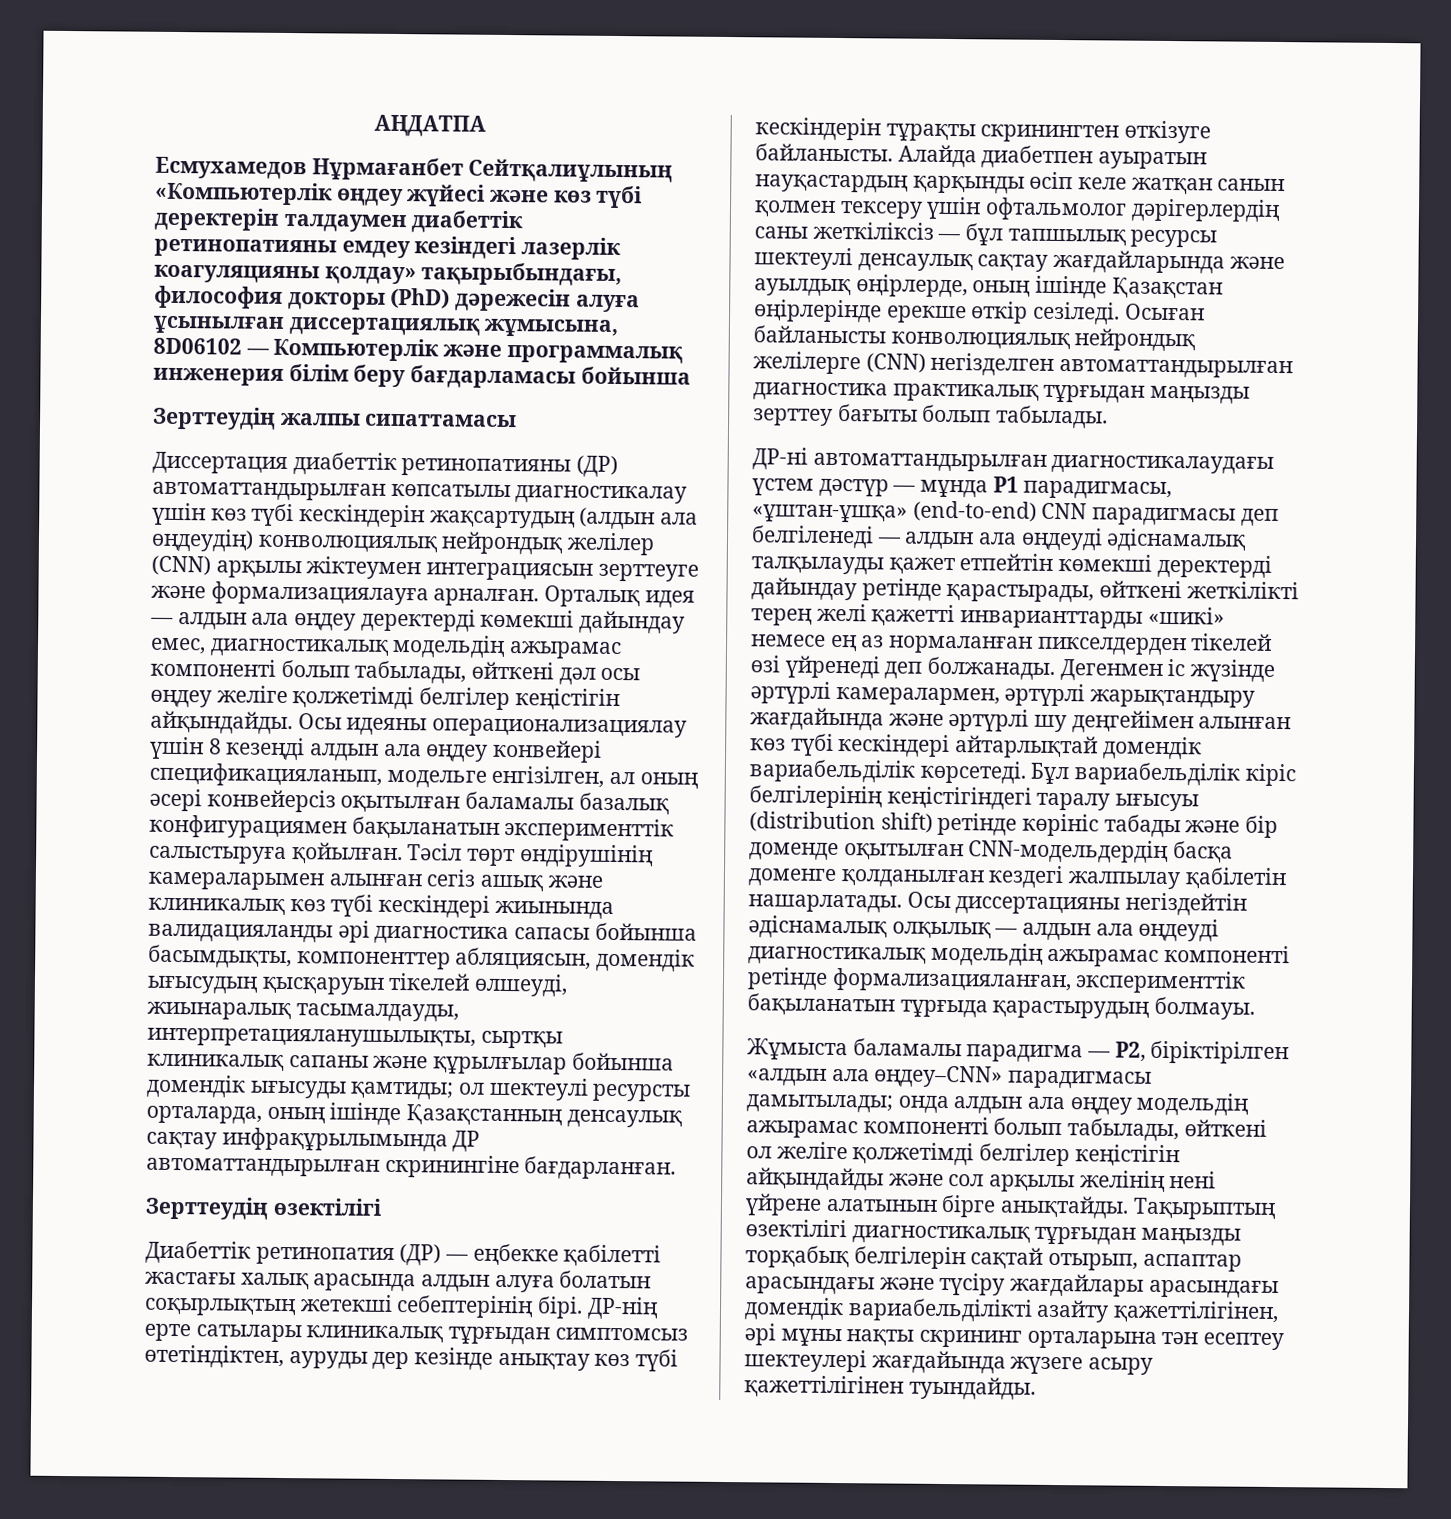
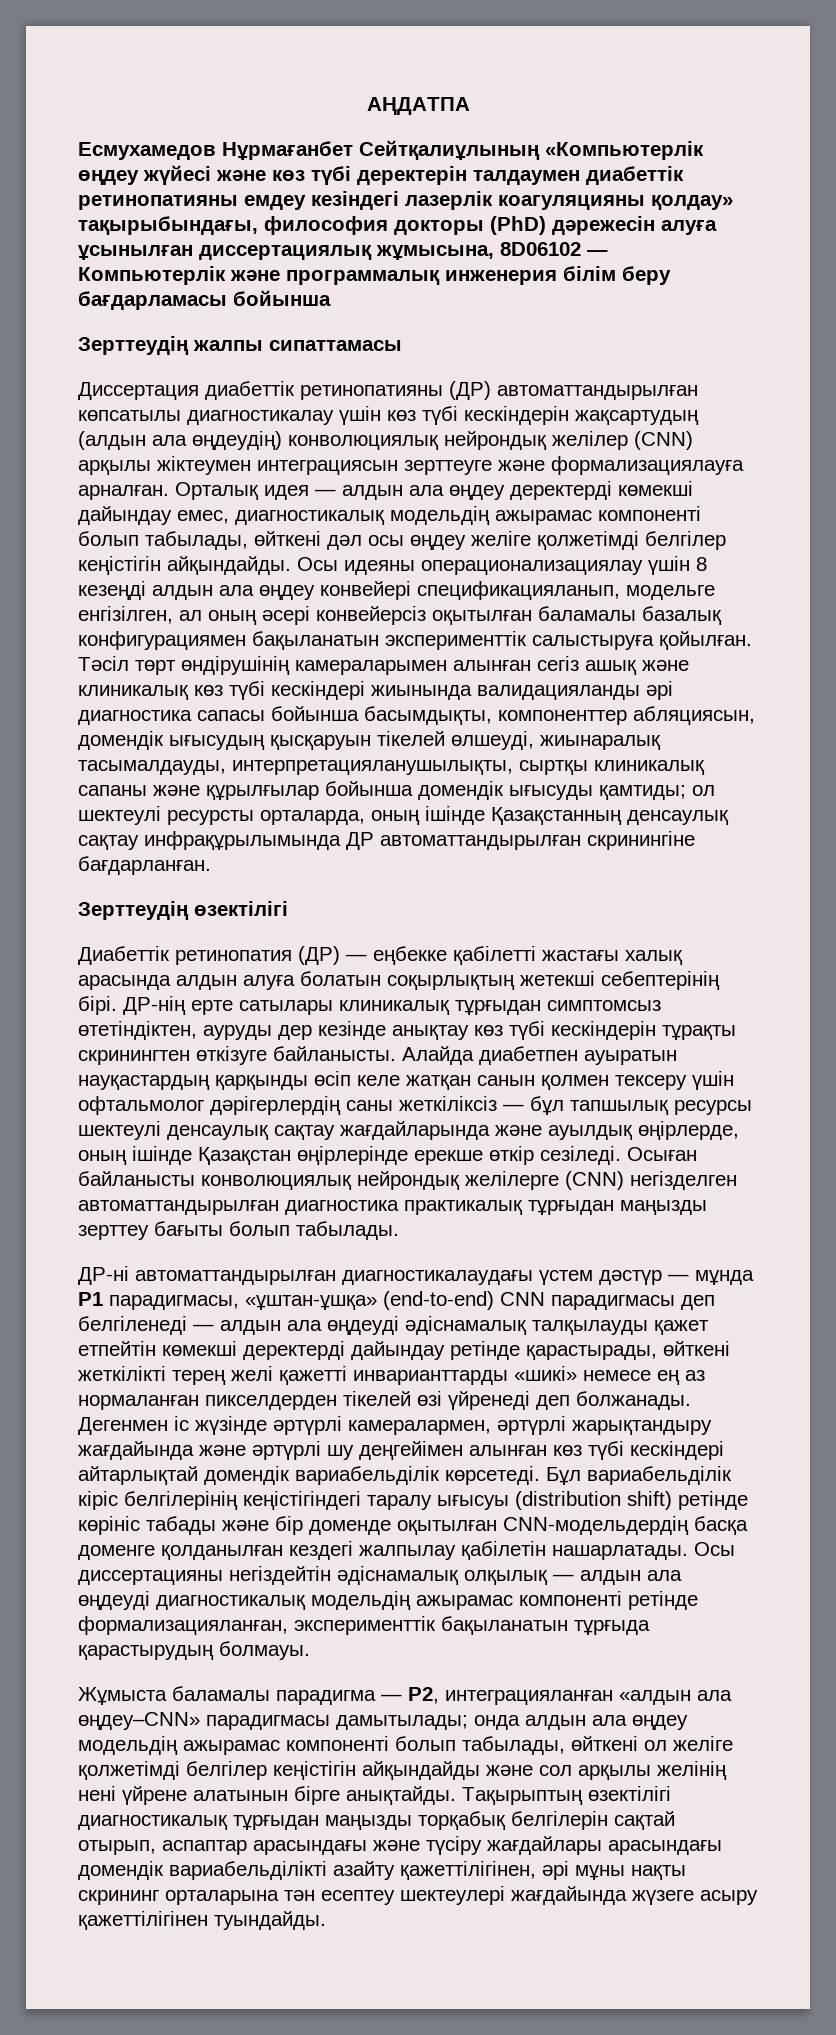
[1150,1040,1290,1065] біріктірілген -> [445,1690,613,1705] интеграцияланған

